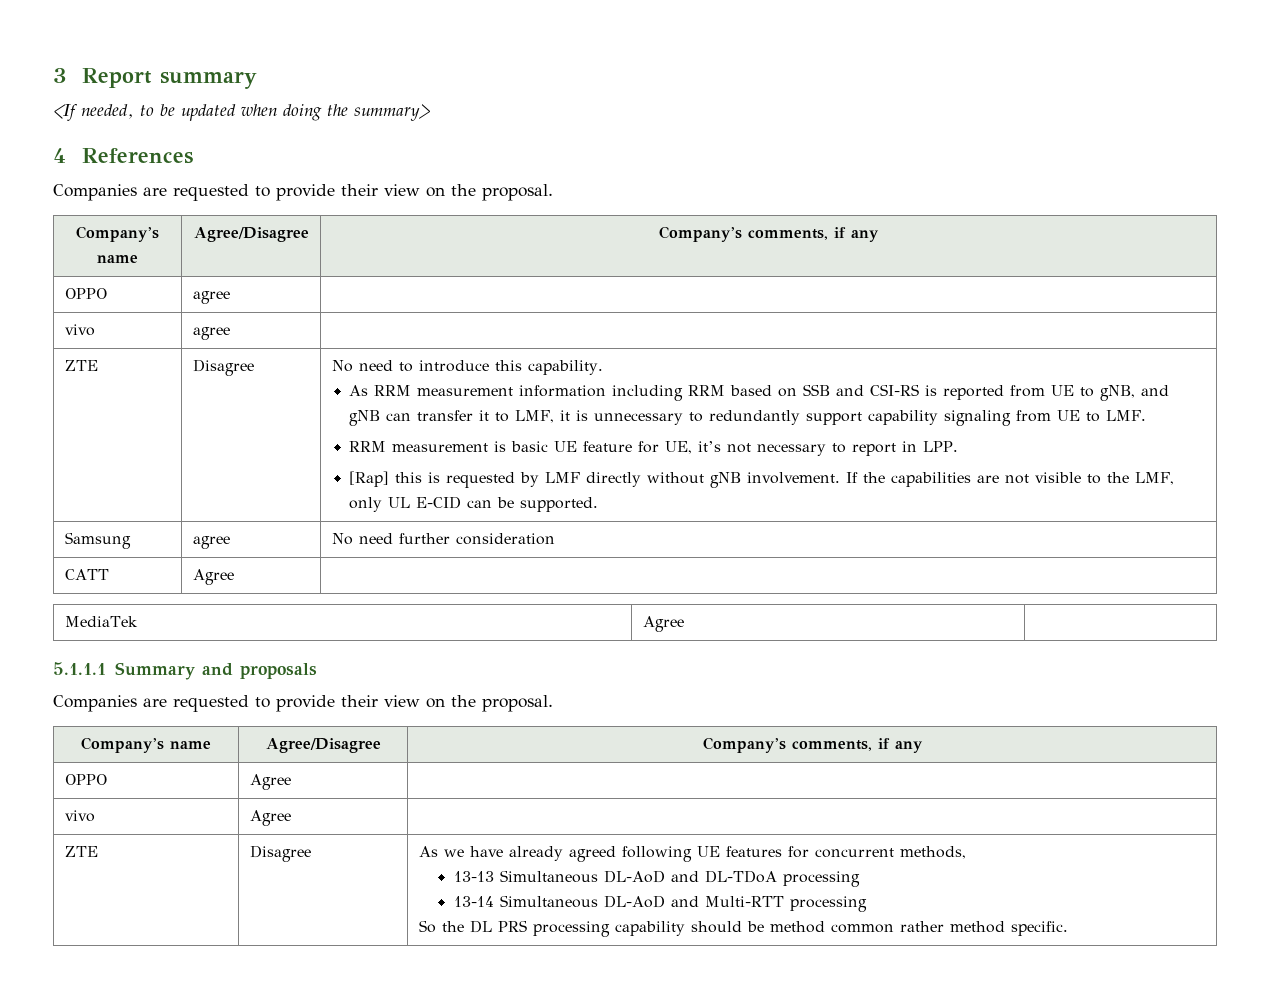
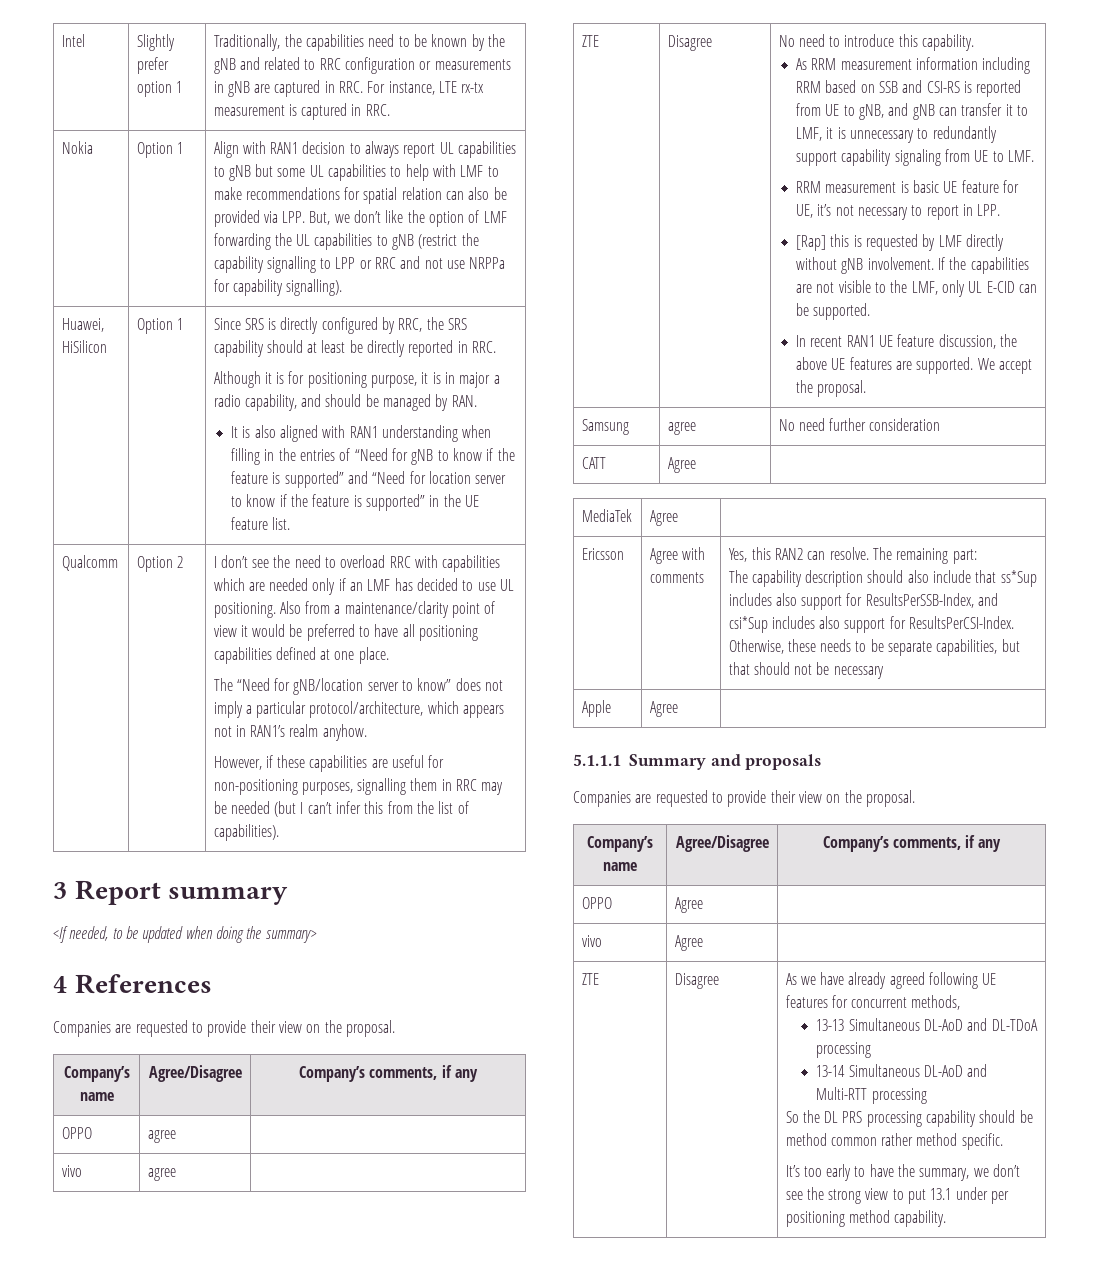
(53, 75) none -> [61,34,85,47] [136,34,175,51] [136,57,169,74] [136,81,182,97] [213,34,506,51] [213,57,511,74] [213,80,485,97] [213,103,390,120] [61,141,93,154] [136,142,183,158] [213,141,517,158] [213,164,499,181] [213,187,507,204] [213,210,507,227] [213,233,479,250] [213,256,506,273] [213,279,343,296] [61,318,104,332] [61,340,107,353] [136,318,183,334] [213,317,468,334] [213,340,497,357] [213,371,500,388] [213,394,477,411] [231,425,492,442] [231,448,515,465] [231,471,507,488] [231,494,479,511] [231,517,291,530] [61,555,118,571] [136,556,183,572] [213,555,501,572] [213,578,515,595] [213,601,496,618] [213,624,479,641] [213,647,389,664] [213,678,504,695] [213,701,505,718] [213,724,367,741] [213,755,445,772] [213,778,504,795] [213,801,469,817] [213,824,279,841] Intel | Slightly prefer option 1 | Traditionally, the capabilities need to be known by the gNB and related to RRC configuration or measurements in gNB are captured in RRC. For instance, LTE rx-tx measurement is captured in RRC. // Nokia | Option 1 | Align with RAN1 decision to always report UL capabilities to gNB but some UL capabilities to help with LMF to make recommendations for spatial relation can also be provided via LPP. But, we don’t like the option of LMF forwarding the UL capabilities to gNB (restrict the capability signalling to LPP or RRC and not use NRPPa for capability signalling). // Huawei, HiSilicon | Option 1 | Since SRS is directly configured by RRC, the SRS capability should at least be directly reported in RRC. // Although it is for positioning purpose, it is in major a radio capability, and should be managed by RAN. // It is also aligned with RAN1 understanding when filling in the entries of “Need for gNB to know if the feature is supported” and “Need for location server to know if the feature is supported” in the UE feature list. // Qualcomm | Option 2 | I don’t see the need to overload RRC with capabilities which are needed only if an LMF has decided to use UL positioning. Also from a maintenance/clarity point of view it would be preferred to have all positioning capabilities defined at one place. // The “Need for gNB/location server to know” does not imply a particular protocol/architecture, which appears not in RAN1’s realm anyhow. // However, if these capabilities are useful for non-positioning purposes, signalling them in RRC may be needed (but I can’t infer this from the list of capabilities). //
(599, 504) none -> [796,334,1018,349] [796,357,1033,374] [796,380,867,397] // In recent RAN1 UE feature discussion, the above UE features are supported. We accept the proposal.
(684, 624) none -> [581,548,624,560] [649,547,705,564] [649,572,704,583] [728,547,977,564] [728,570,1037,587] [728,593,999,610] [728,616,1015,633] [728,639,1020,656] [728,662,884,679] [581,700,611,717] [649,701,678,717] // Ericsson | Agree with comments | Yes, this RAN2 can resolve. The remaining part: // The capability description should also include that ss*Sup includes also support for ResultsPerSSB-Index, and csi*Sup includes also support for ResultsPerCSI-Index. Otherwise, these needs to be separate capabilities, but that should not be necessary // Apple | Agree |
(1068, 928) none -> [785,1164,1021,1181] [785,1187,1010,1204] [785,1210,947,1227] // It’s too early to have the summary, we don’t see the strong view to put 13.1 under per positioning method capability.

